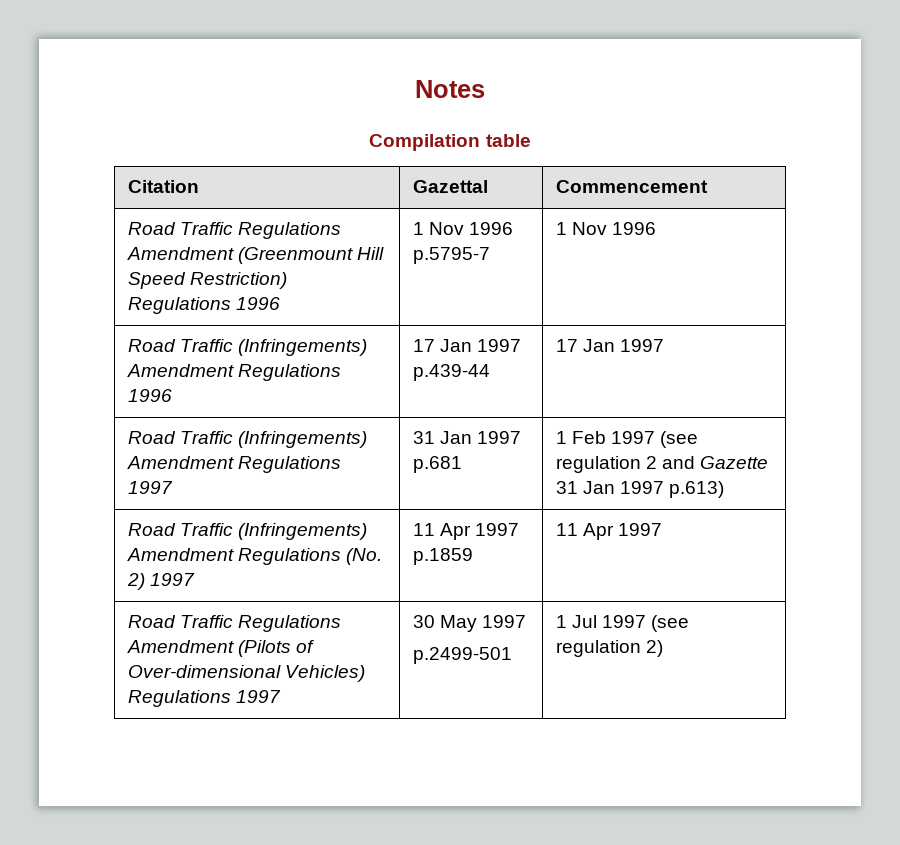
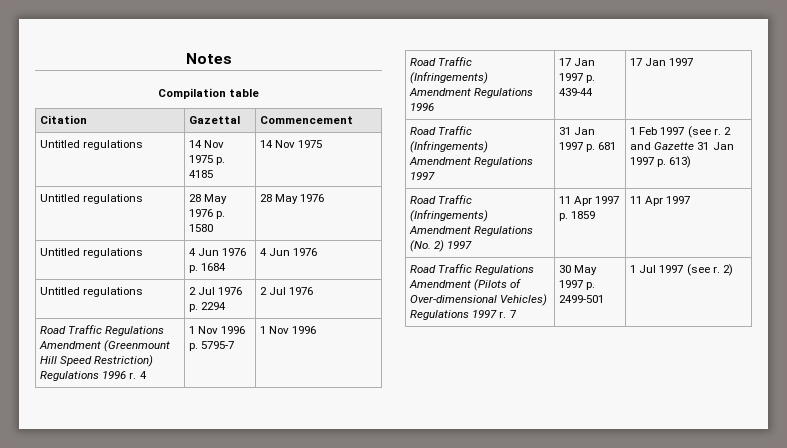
(708, 186) none -> [40,140,144,150] [189,140,225,148] [189,155,226,165] [189,170,214,178] [260,140,323,148] [40,194,144,204] [189,194,228,204] [189,209,226,219] [189,224,214,232] [260,194,325,204] [40,248,144,258] [189,248,247,256] [189,263,227,273] [260,248,318,256] [40,287,144,297] [189,287,243,295] [189,302,227,312] [260,287,314,295] // Untitled regulations | 14 Nov 1975 p. 4185 | 14 Nov 1975 // Untitled regulations | 28 May 1976 p. 1580 | 28 May 1976 // Untitled regulations | 4 Jun 1976 p. 1684 | 4 Jun 1976 // Untitled regulations | 2 Jul 1976 p. 2294 | 2 Jul 1976
[412,222,514,235] [412,247,490,264] | 1 Nov 1996 p.5795-7 -> [129,371,147,379] [189,326,246,334] [189,341,235,351] r. 4 | 1 Nov 1996 p. 5795-7
[412,364,490,381] p.439-44 -> [586,75,596,83] [559,88,594,96] p. 439-44
[412,456,462,473] p.681 -> [586,142,617,152] p. 681
[555,456,641,473] regulation -> [713,128,721,135] r.
[669,481,725,498] p.613) -> [657,156,692,168] p. 613)
[412,548,473,565] p.1859 -> [559,211,596,221] p. 1859
(281, 696) none -> [499,310,516,318] r. 7
[412,647,512,664] // p.2499-501 -> [586,282,596,290] [559,295,605,303] p. 2499-501
[555,640,641,657] regulation -> [712,266,720,273] r.

